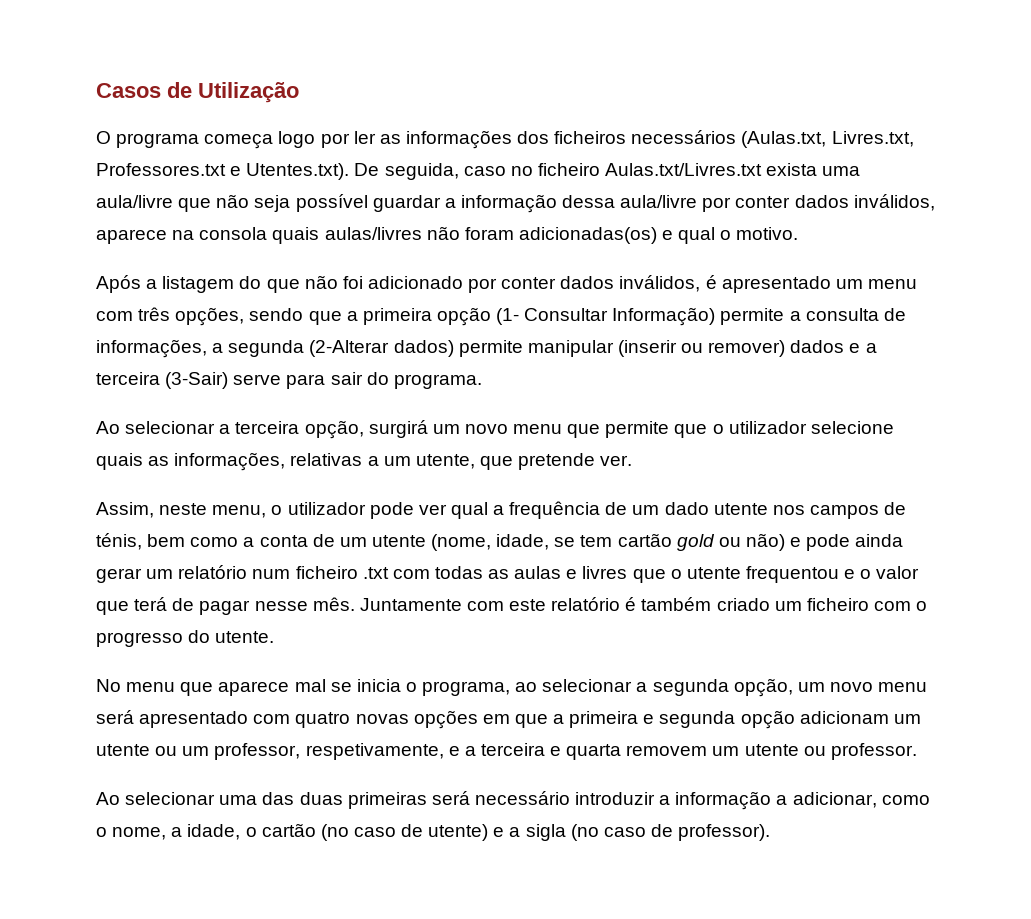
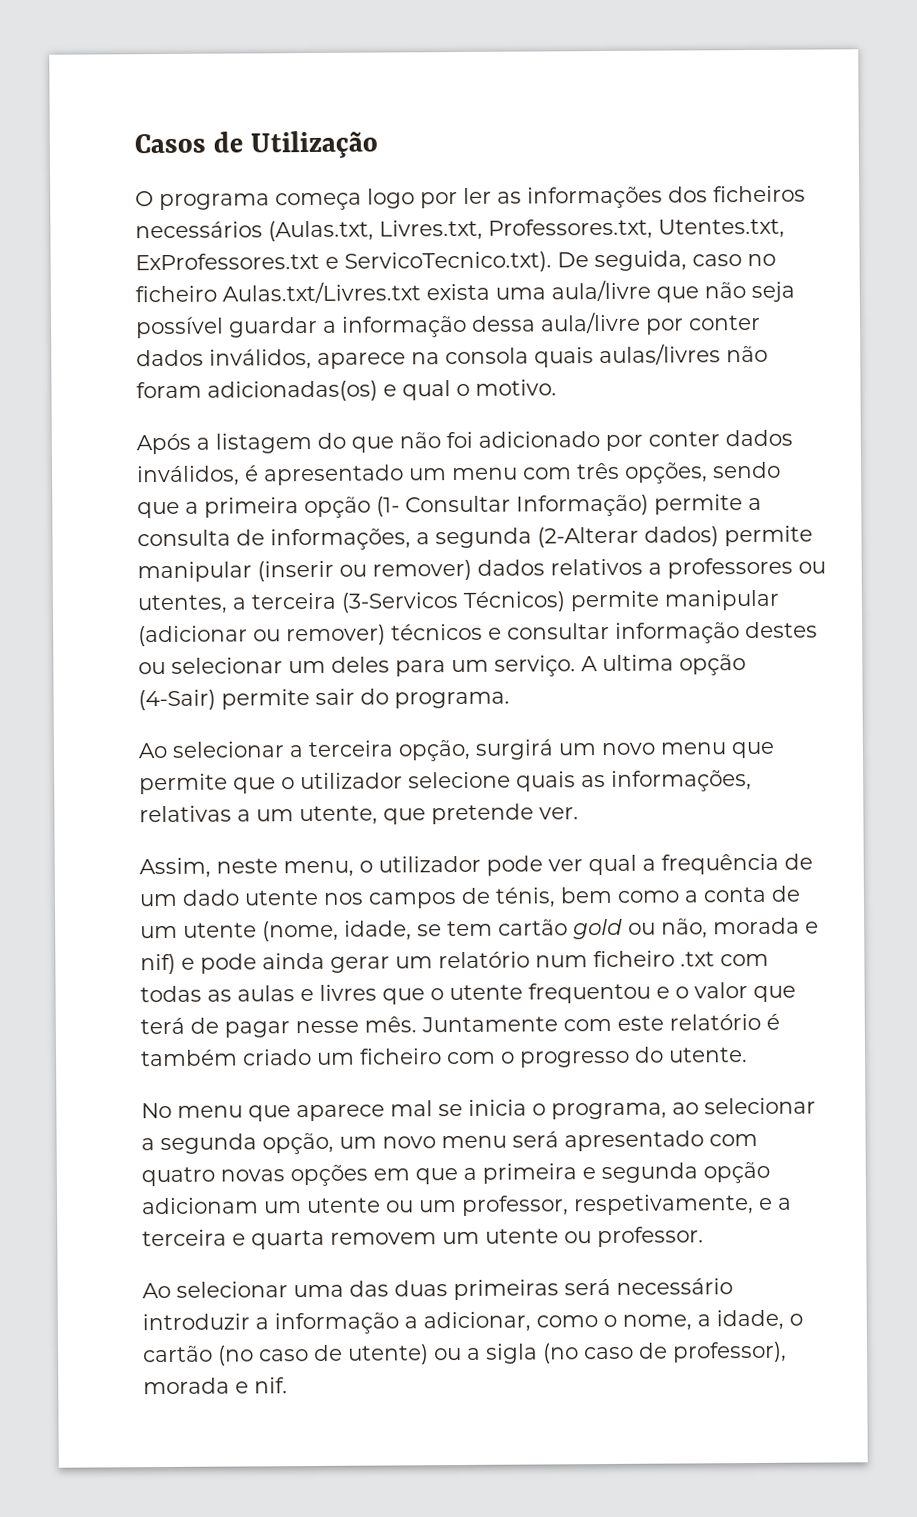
[96,163,350,180] Professores.txt e Utentes.txt). -> [488,218,785,240] [135,251,552,273] Professores.txt, Utentes.txt, ExProfessores.txt e ServicoTecnico.txt).
[849,343,877,353] [96,372,326,389] e a terceira (3-Sair) serve para -> [550,557,826,579] [137,589,779,615] [138,621,818,647] [138,654,746,677] [138,689,310,711] relativos a professores ou utentes, a terceira (3-Servicos Técnicos) permite manipular (adicionar ou remover) técnicos e consultar informação destes ou selecionar um deles para um serviço. A ultima opção (4-Sair) permite
[745,533,785,551] não) -> [661,917,819,939] [140,953,176,975] não, morada e nif)
[493,827,505,837] e -> [434,1347,462,1361] ou
[678,824,771,841] professor). -> [672,1341,787,1363] [143,1377,288,1395] professor), morada e nif.

